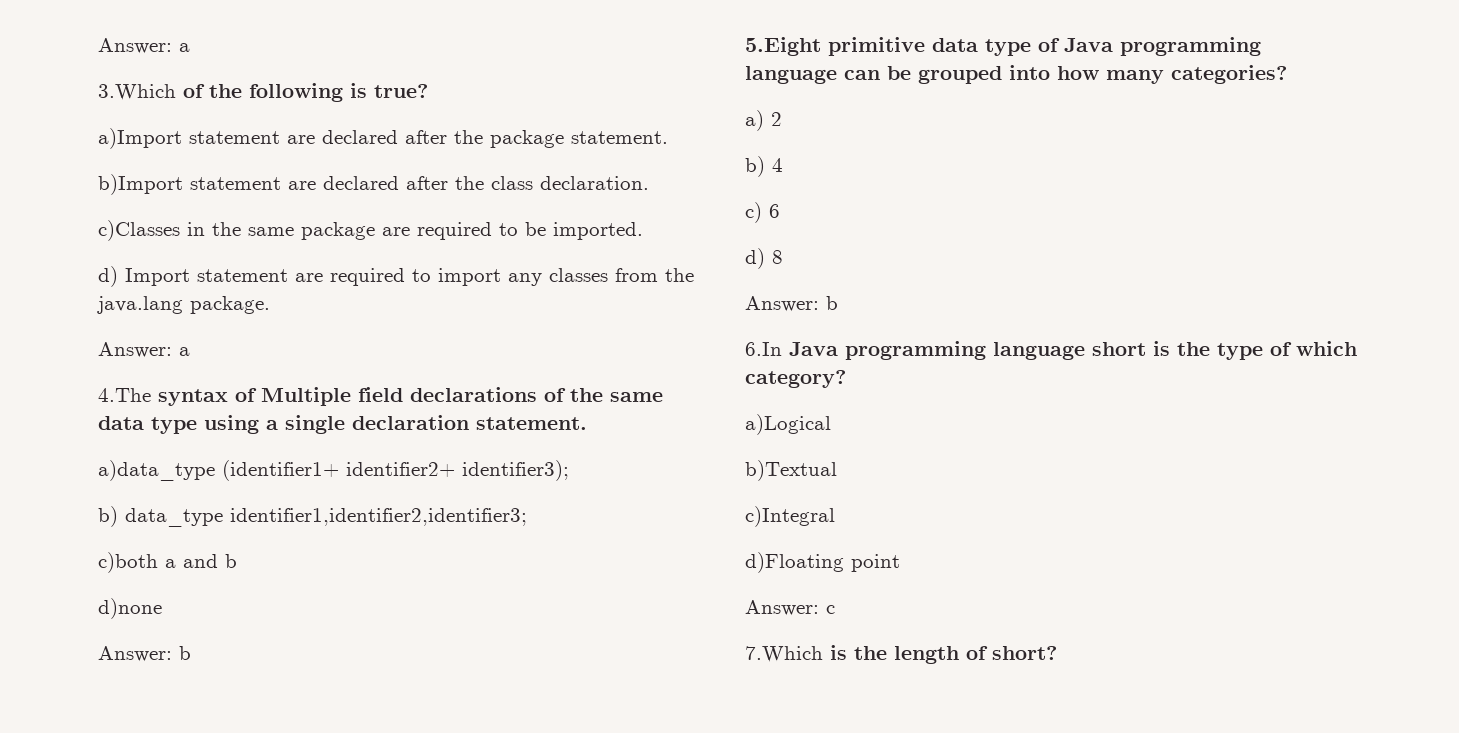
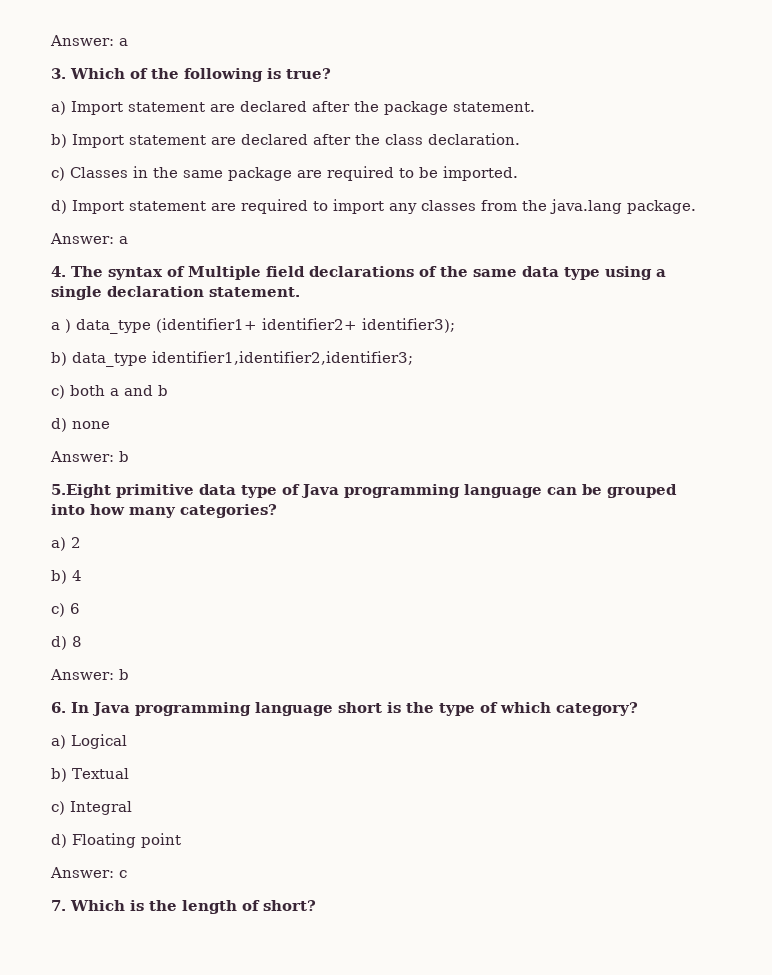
[98,38,190,54] [98,84,176,100] Answer: a // 3.Which -> [50,35,128,46] [51,68,125,79] Answer: a // 3. Which
[98,128,182,149] a)Import -> [51,101,123,115] a) Import
[98,174,183,195] b)Import -> [51,134,124,148] b) Import
[98,220,180,241] c)Classes -> [51,167,128,181] c) Classes
[98,388,151,402] 4.The -> [51,266,103,277] 4. The
[98,460,215,481] a)data_type -> [51,319,151,334] a ) data_type
[98,552,158,573] c)both -> [51,385,105,399] c) both
[98,598,162,619] d)none -> [51,418,110,432] d) none
[745,342,782,356] 6.In -> [51,702,89,713] 6. In
[745,414,831,435] [745,460,837,481] [745,506,835,527] [745,552,844,573] a)Logical // b)Textual // c)Integral // d)Floating -> [51,734,127,749] [51,768,129,782] [51,801,132,815] [51,833,136,848] a) Logical // b) Textual // c) Integral // d) Floating
[745,646,823,662] 7.Which -> [51,900,125,911] 7. Which

